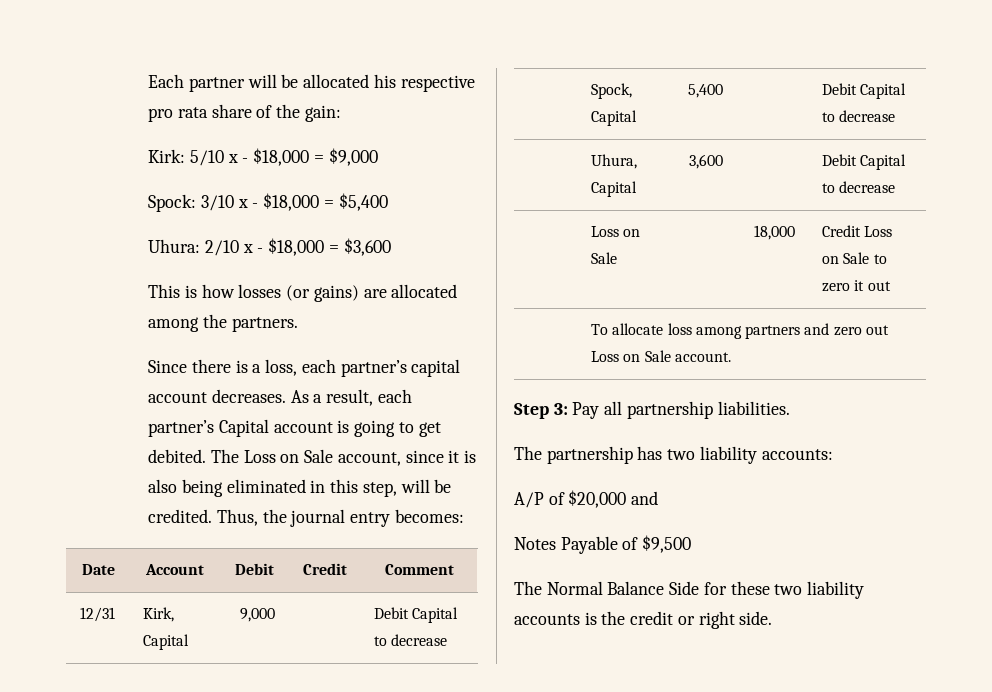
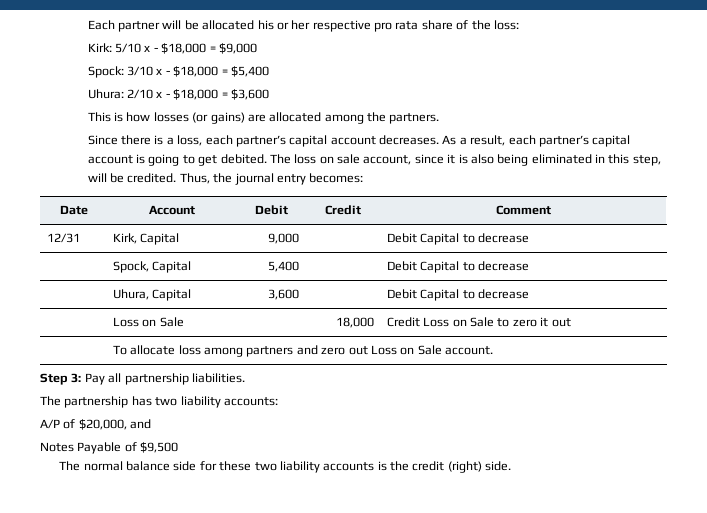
(396, 81) none -> [276,20,311,30] or her
[304,105,341,122] gain: -> [493,20,519,30] loss:
[219,419,270,437] Capital -> [592,135,631,147] capital
[243,449,334,463] Loss on Sale -> [294,154,360,164] loss on sale
[568,490,627,508] $20,000 -> [78,419,127,430] $20,000,
[546,581,700,595] Normal Balance Side -> [83,461,197,471] normal balance side
[677,611,735,629] or right -> [447,461,482,473] (right)

